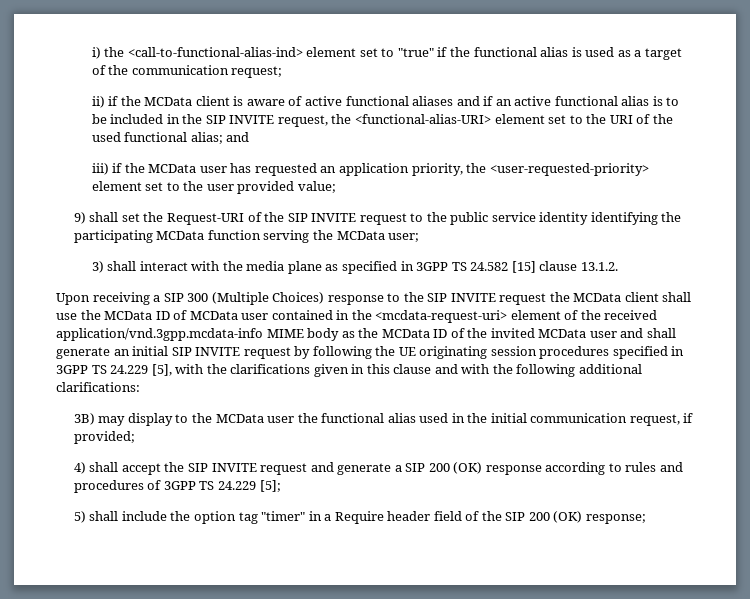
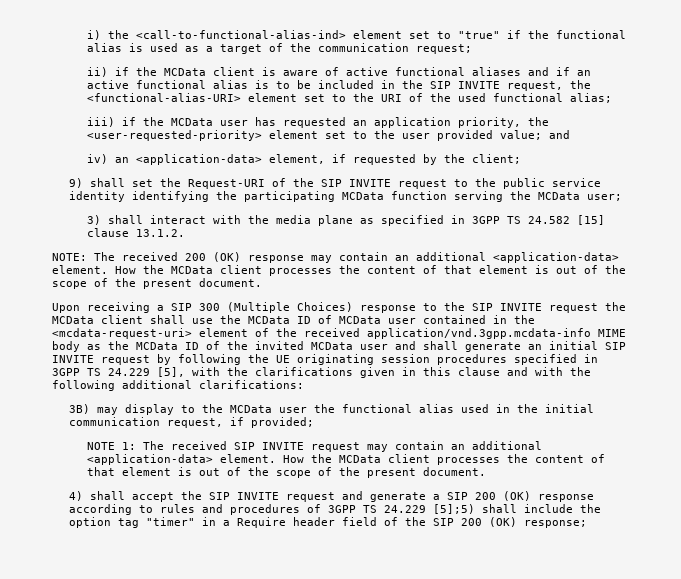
[226,132,250,142] and -> (612, 98) none
(336, 187) none -> [548,130,570,139] [86,154,521,165] and // iv) an <application-data> element, if requested by the client;
(618, 266) none -> [52,252,619,263] [52,265,626,276] [52,278,262,289] // NOTE: The received 200 (OK) response may contain an additional <application-data> element. How the MCData client processes the content of that element is out of the scope of the present document.
(135, 437) none -> [86,441,542,452] [86,454,605,465] [86,467,486,478] // NOTE 1: The received SIP INVITE request may contain an additional <application-data> element. How the MCData client processes the content of that element is out of the scope of the present document.
[259,480,281,492] [73,511,86,523] [5]; // 5) -> [433,504,476,514] [5];5)

